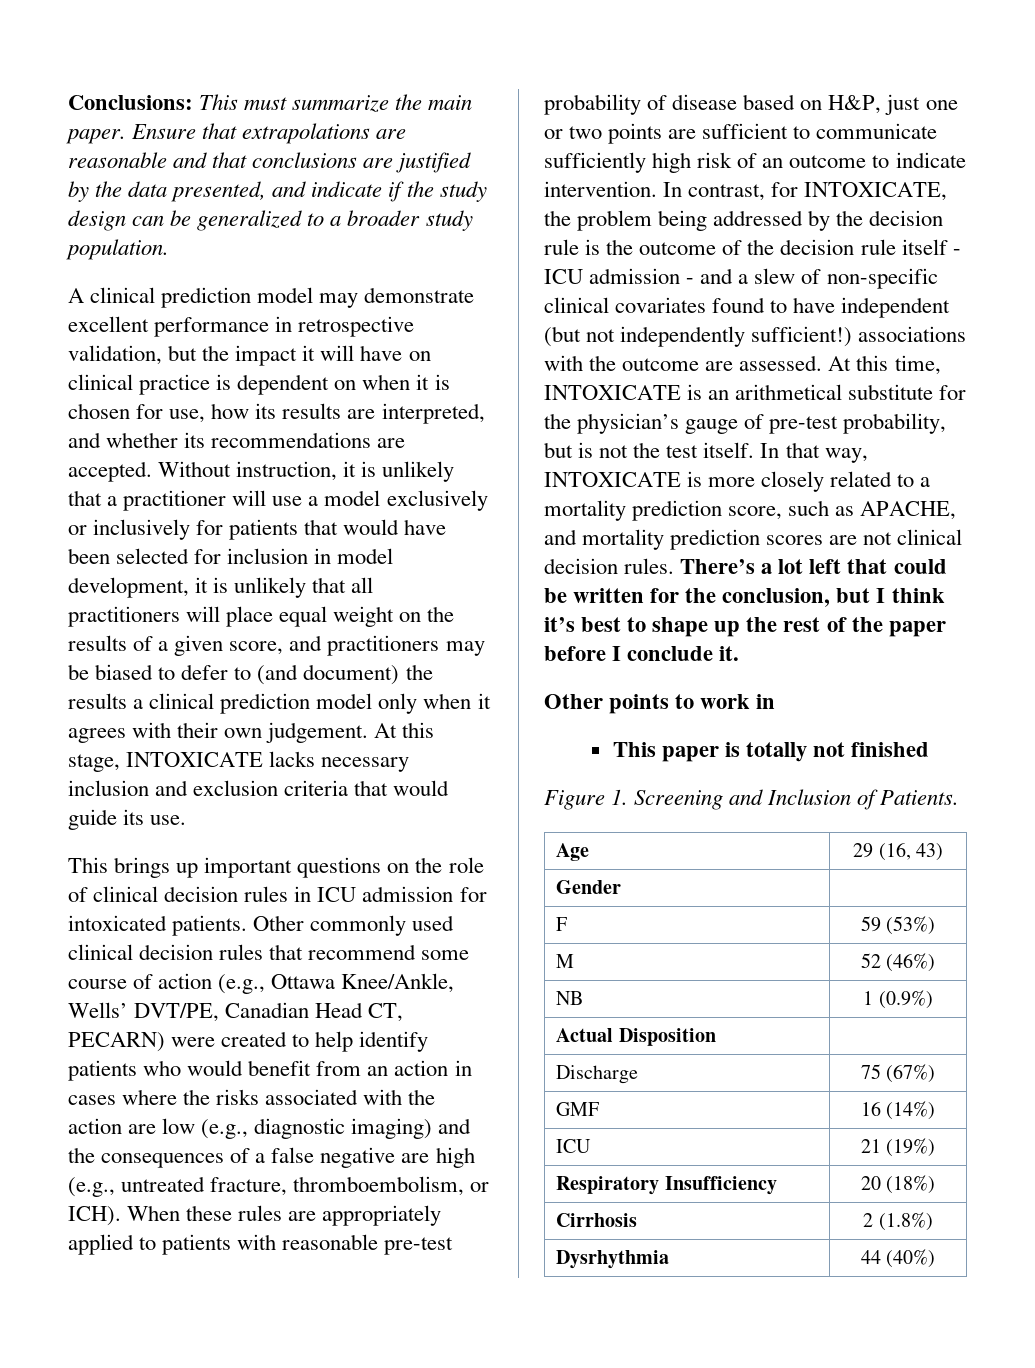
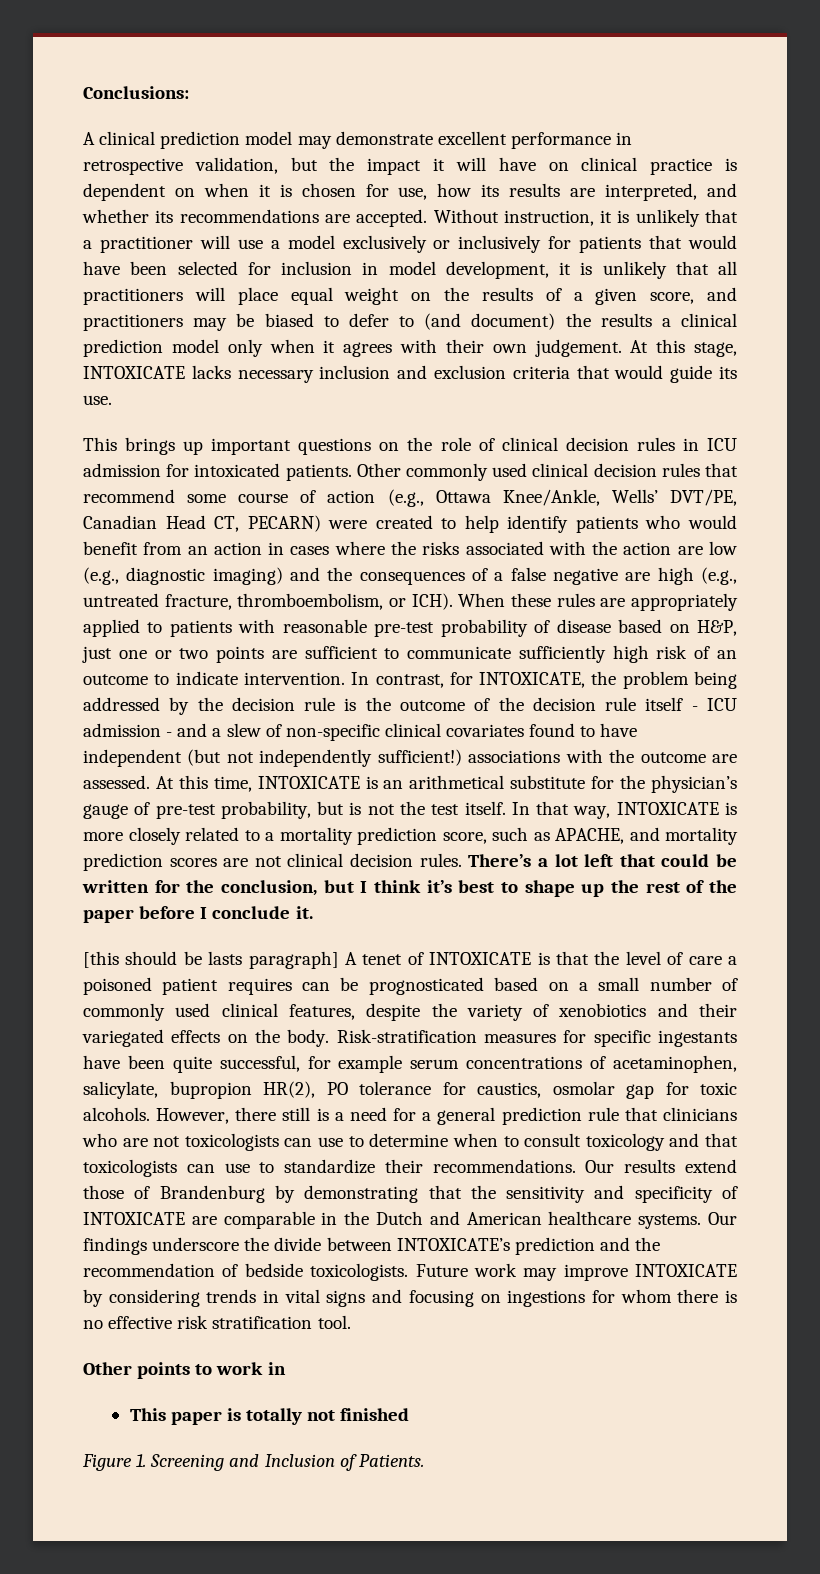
[199,94,473,112] [66,123,407,144] [68,152,472,173] [68,181,487,202] [68,210,473,231] [66,239,169,260] This must summarize the main paper. Ensure that extrapolations are reasonable and that conclusions are justified by the data presented, and indicate if the study design can be generalized to a broader study population. -> (189, 92) none
(740, 653) none -> [83,951,737,969] [83,977,739,995] [83,1003,737,1021] [82,1029,738,1047] [83,1055,738,1073] [83,1081,737,1099] [83,1107,737,1125] [82,1133,738,1151] [83,1159,737,1177] [83,1185,738,1203] [83,1211,737,1229] [83,1237,661,1255] [83,1263,737,1281] [83,1289,738,1307] [83,1315,351,1329] // [this should be lasts paragraph] A tenet of INTOXICATE is that the level of care a poisoned patient requires can be prognosticated based on a small number of commonly used clinical features, despite the variety of xenobiotics and their variegated effects on the body. Risk-stratification measures for specific ingestants have been quite successful, for example serum concentrations of acetaminophen, salicylate, bupropion HR(2), PO tolerance for caustics, osmolar gap for toxic alcohols. However, there still is a need for a general prediction rule that clinicians who are not toxicologists can use to determine when to consult toxicology and that toxicologists can use to standardize their recommendations. Our results extend those of Brandenburg by demonstrating that the sensitivity and specificity of INTOXICATE are comparable in the Dutch and American healthcare systems. Our findings underscore the divide between INTOXICATE’s prediction and the recommendation of bedside toxicologists. Future work may improve INTOXICATE by considering trends in vital signs and focusing on ingestions for whom there is no effective risk stratification tool.
[556,843,590,861] [853,842,943,861] [556,880,622,894] [556,917,568,931] [860,916,936,935] [556,954,575,968] [860,953,936,972] [556,991,584,1005] [863,990,933,1009] [556,1028,716,1046] [556,1065,639,1084] [860,1064,936,1083] [556,1102,600,1116] [860,1101,936,1120] [556,1139,592,1153] [860,1138,936,1157] [556,1176,777,1195] [860,1175,936,1194] [556,1213,638,1227] [863,1212,933,1231] [556,1250,670,1269] [860,1249,936,1268] // Age | 29 (16, 43) // Gender | // F | 59 (53%) // M | 52 (46%) // NB | 1 (0.9%) // Actual Disposition | // Discharge | 75 (67%) // GMF | 16 (14%) // ICU | 21 (19%) // Respiratory Insufficiency | 20 (18%) // Cirrhosis | 2 (1.8%) // Dysrhythmia | 44 (40%) -> (424, 1460) none

